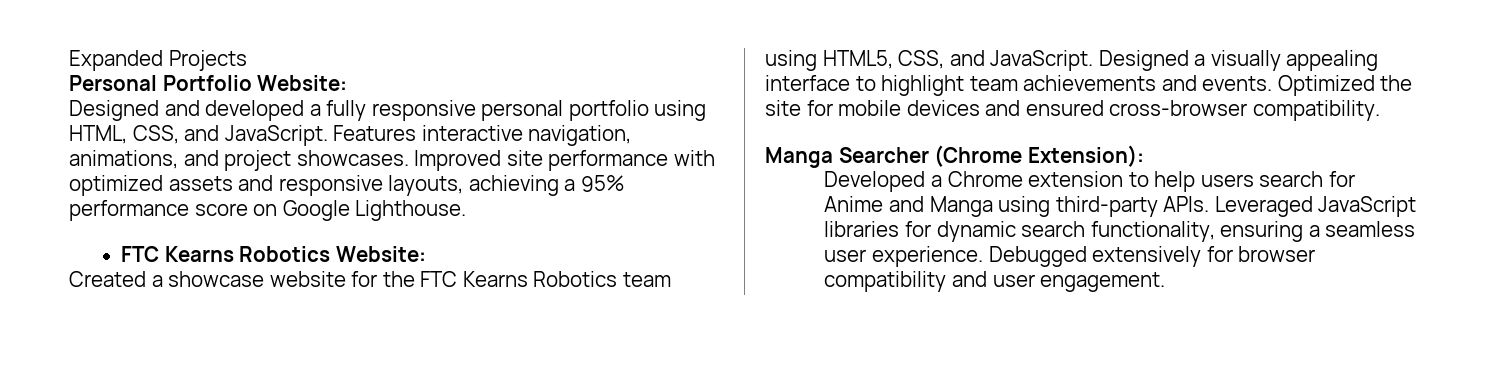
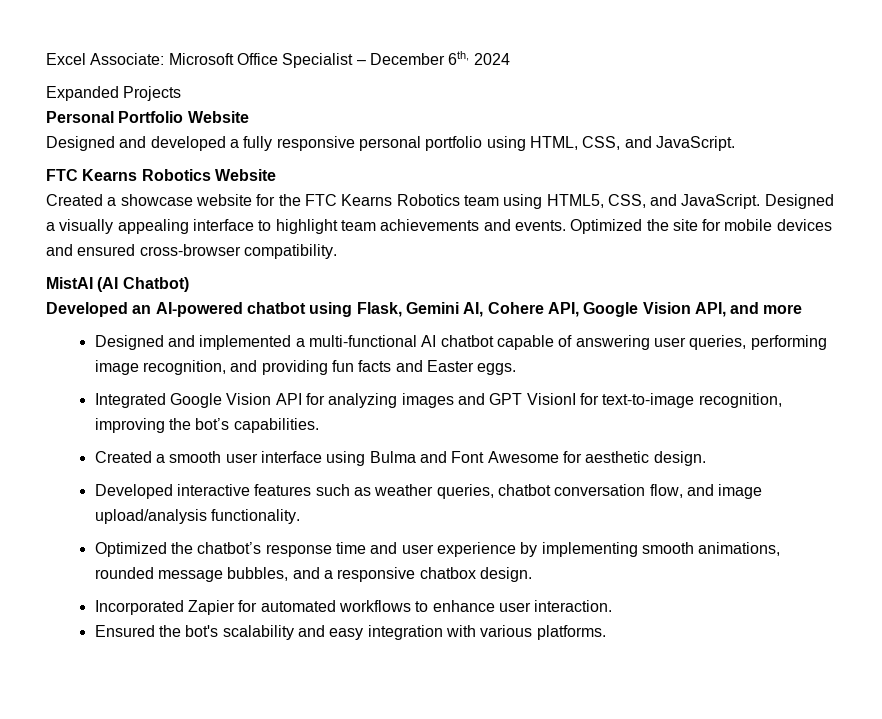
(69, 60) none -> [46,51,510,68] Excel Associate: Microsoft Office Specialist – December 6th, 2024 //
[257,75,348,91] Website: -> [187,111,249,123] Website
[333,125,632,146] [69,150,715,171] [69,175,624,196] [69,200,467,221] [121,246,426,262] Features interactive navigation, animations, and project showcases. Improved site performance with optimized assets and responsive layouts, achieving a 95% performance score on Google Lighthouse. // FTC Kearns Robotics Website: -> [46,169,276,181] // FTC Kearns Robotics Website
[765,145,1144,168] [824,171,1355,192] [824,196,1417,217] [824,221,1416,242] [824,246,1316,267] [824,271,1166,292] Manga Searcher (Chrome Extension): // Developed a Chrome extension to help users search for Anime and Manga using third-party APIs. Leveraged JavaScript libraries for dynamic search functionality, ensuring a seamless user experience. Debugged extensively for browser compatibility and user engagement. -> [46,277,189,292] [46,302,803,317] [94,335,827,350] [94,360,517,375] [94,393,782,408] [94,418,319,433] [94,451,706,466] [94,484,763,499] [94,509,300,524] [94,542,781,557] [94,567,532,582] [94,600,613,615] [94,625,606,640] MistAI (AI Chatbot) // Developed an AI-powered chatbot using Flask, Gemini AI, Cohere API, Google Vision API, and more // Designed and implemented a multi-functional AI chatbot capable of answering user queries, performing image recognition, and providing fun facts and Easter eggs. // Integrated Google Vision API for analyzing images and GPT VisionI for text-to-image recognition, improving the bot’s capabilities. // Created a smooth user interface using Bulma and Font Awesome for aesthetic design. // Developed interactive features such as weather queries, chatbot conversation flow, and image upload/analysis functionality. // Optimized the chatbot’s response time and user experience by implementing smooth animations, rounded message bubbles, and a responsive chatbox design. // Incorporated Zapier for automated workflows to enhance user interaction. // Ensured the bot's scalability and easy integration with various platforms.

